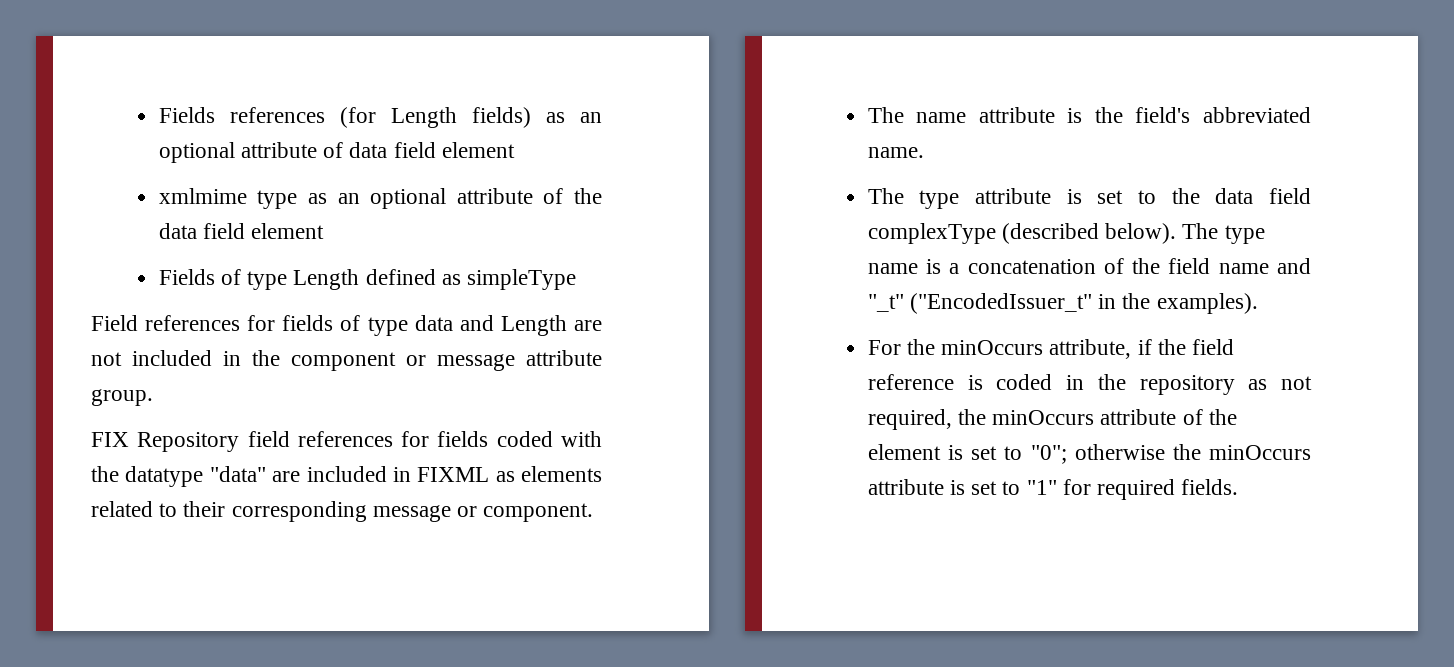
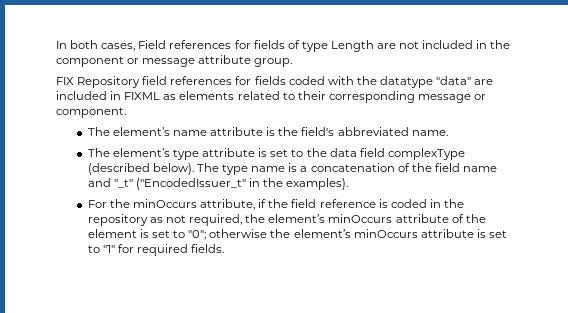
[158,107,602,128] [158,142,515,163] [158,188,602,209] [158,223,325,239] [158,269,577,290] Fields references (for Length fields) as an optional attribute of data field element // xmlmime type as an optional attribute of the data field element // Fields of type Length defined as simpleType // -> [56,40,136,51] In both cases,
[414,315,494,331] data and -> (328, 46) none
(904, 115) none -> [112,127,170,136] element’s
(904, 196) none -> [112,148,170,157] element’s
(987, 417) none -> [268,214,326,223] element’s
(1201, 452) none -> [293,229,351,238] element’s

